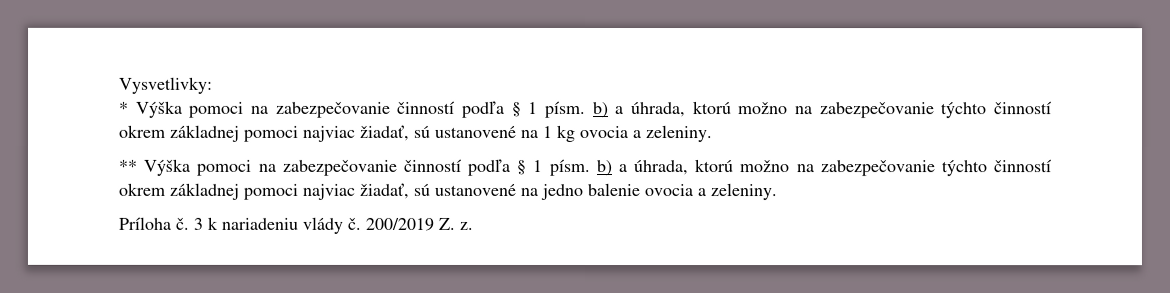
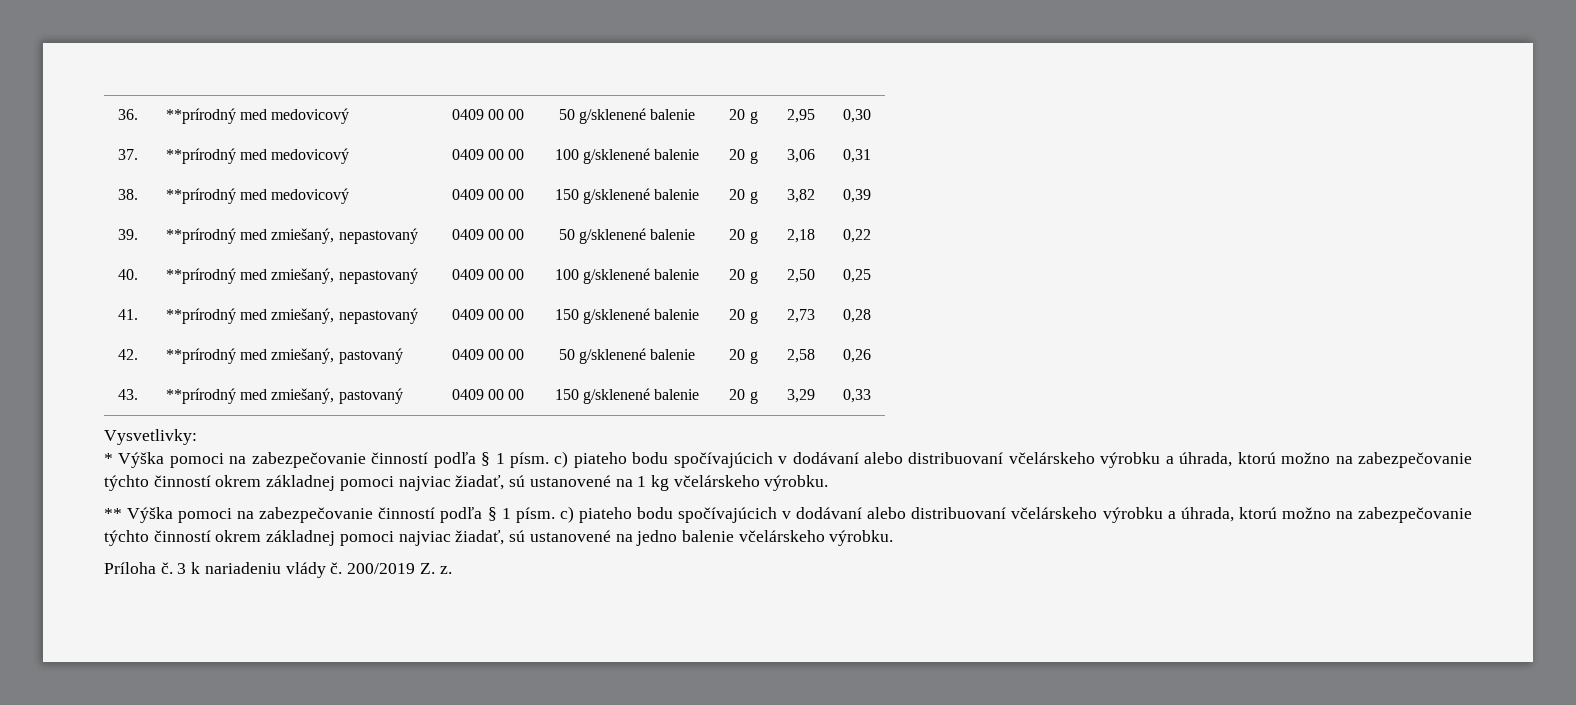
(119, 85) none -> [117,109,138,120] [165,108,350,124] [451,109,525,120] [558,108,696,124] [729,109,758,124] [786,109,815,123] [842,109,871,123] [117,149,138,160] [165,148,350,164] [451,149,525,160] [554,148,700,164] [729,149,758,164] [786,149,815,163] [842,149,871,163] [117,189,138,200] [165,188,350,204] [451,189,525,200] [554,188,700,204] [729,189,758,204] [786,189,815,203] [842,189,871,203] [117,229,138,240] [165,228,418,244] [451,229,525,240] [558,228,696,244] [729,229,758,244] [786,229,815,243] [842,229,871,243] [117,269,138,280] [165,268,418,284] [451,269,525,280] [554,268,700,284] [729,269,758,284] [786,269,815,283] [842,269,871,283] [117,309,138,320] [165,308,418,324] [451,309,525,320] [554,308,700,324] [729,309,758,324] [786,309,815,323] [842,309,871,323] [117,349,138,360] [165,348,403,364] [451,349,525,360] [558,348,696,364] [729,349,758,364] [786,349,815,363] [842,349,871,363] [117,389,138,400] [165,388,403,404] [451,389,525,400] [554,388,700,404] [729,389,758,404] [786,389,815,403] [842,389,871,403] 36. | **prírodný med medovicový | 0409 00 00 | 50 g/sklenené balenie | 20 g | 2,95 | 0,30 // 37. | **prírodný med medovicový | 0409 00 00 | 100 g/sklenené balenie | 20 g | 3,06 | 0,31 // 38. | **prírodný med medovicový | 0409 00 00 | 150 g/sklenené balenie | 20 g | 3,82 | 0,39 // 39. | **prírodný med zmiešaný, nepastovaný | 0409 00 00 | 50 g/sklenené balenie | 20 g | 2,18 | 0,22 // 40. | **prírodný med zmiešaný, nepastovaný | 0409 00 00 | 100 g/sklenené balenie | 20 g | 2,50 | 0,25 // 41. | **prírodný med zmiešaný, nepastovaný | 0409 00 00 | 150 g/sklenené balenie | 20 g | 2,73 | 0,28 // 42. | **prírodný med zmiešaný, pastovaný | 0409 00 00 | 50 g/sklenené balenie | 20 g | 2,58 | 0,26 // 43. | **prírodný med zmiešaný, pastovaný | 0409 00 00 | 150 g/sklenené balenie | 20 g | 3,29 | 0,33 //
[592,102,609,119] b) -> [554,451,1161,468] c) piateho bodu spočívajúcich v dodávaní alebo distribuovaní včelárskeho výrobku
[580,125,713,143] ovocia a zeleniny. -> [673,475,829,491] včelárskeho výrobku.
[595,160,612,177] b) -> [559,506,1163,523] c) piateho bodu spočívajúcich v dodávaní alebo distribuovaní včelárskeho výrobku
[644,183,777,201] ovocia a zeleniny. -> [738,530,894,546] včelárskeho výrobku.

